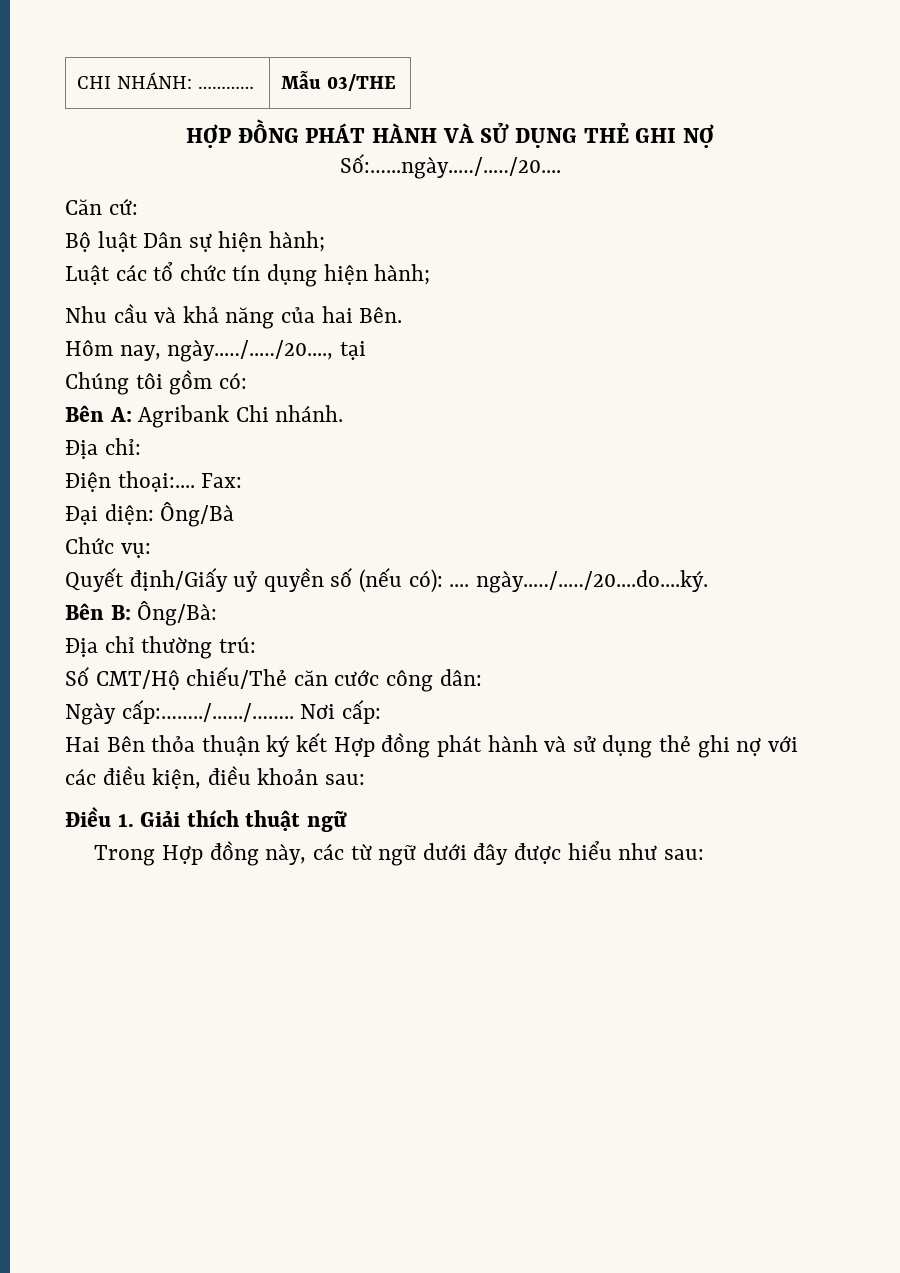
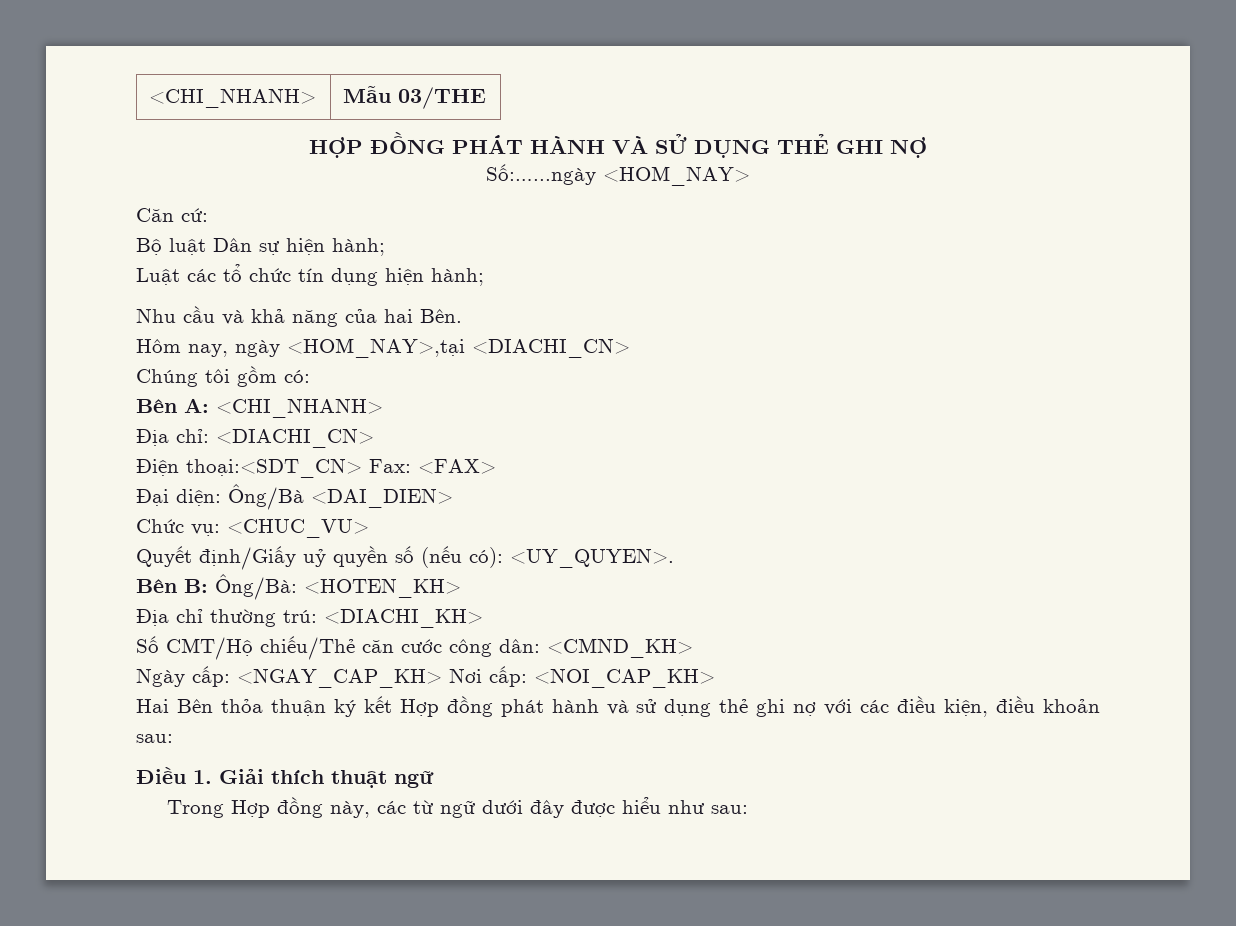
[76,72,254,89] CHI NHÁNH: ………… -> [149,88,317,108] <CHI_NHANH>
[339,154,561,179] Số:…...ngày..…/..…/20.... -> [486,164,750,186] Số:…...ngày <HOM_NAY>
[167,339,366,362] ngày..…/..…/20...., tại -> [235,338,630,358] ngày <HOM_NAY>,tại <DIACHI_CN>
[138,405,344,428] Agribank Chi nhánh. -> [216,398,383,418] <CHI_NHANH>
(141, 446) none -> [216,428,374,448] <DIACHI_CN>
[117,471,195,492] thoại:.... -> [186,458,362,478] thoại:<SDT_CN>
(243, 480) none -> [418,459,496,474] <FAX>
(235, 514) none -> [311,488,453,508] <DAI_DIEN>
(151, 550) none -> [227,519,369,538] <CHUC_VU>
[449,570,708,593] .... ngày..…/..…/20....do....ký. -> [510,548,674,568] <UY_QUYEN>.
(218, 613) none -> [304,578,461,598] <HOTEN_KH>
(256, 644) none -> [324,609,483,628] <DIACHI_KH>
(482, 677) none -> [547,638,693,658] <CMND_KH>
[121,700,294,724] cấp:……../.…../…….. -> [192,666,442,688] cấp: <NGAY_CAP_KH>
(381, 712) none -> [534,668,715,688] <NOI_CAP_KH>

